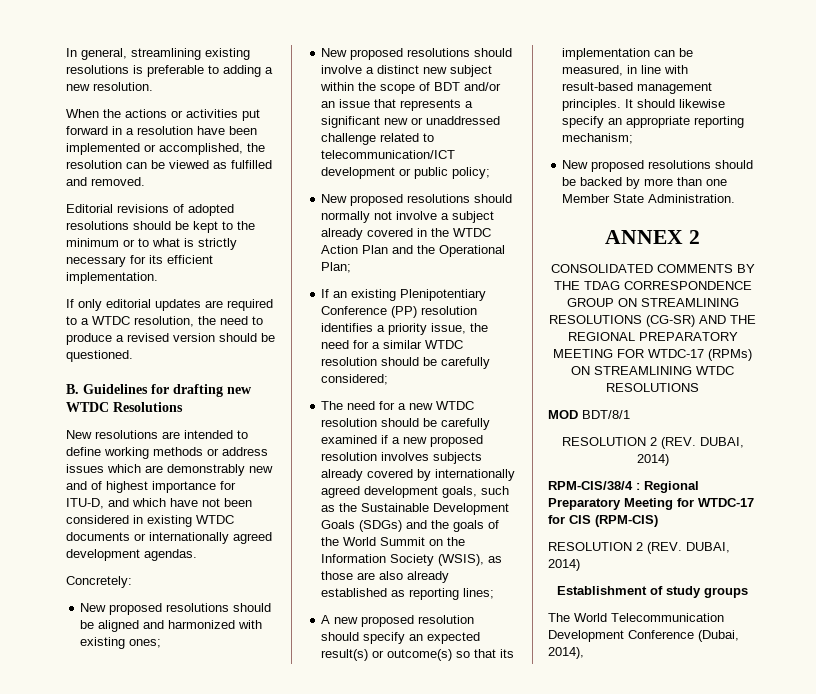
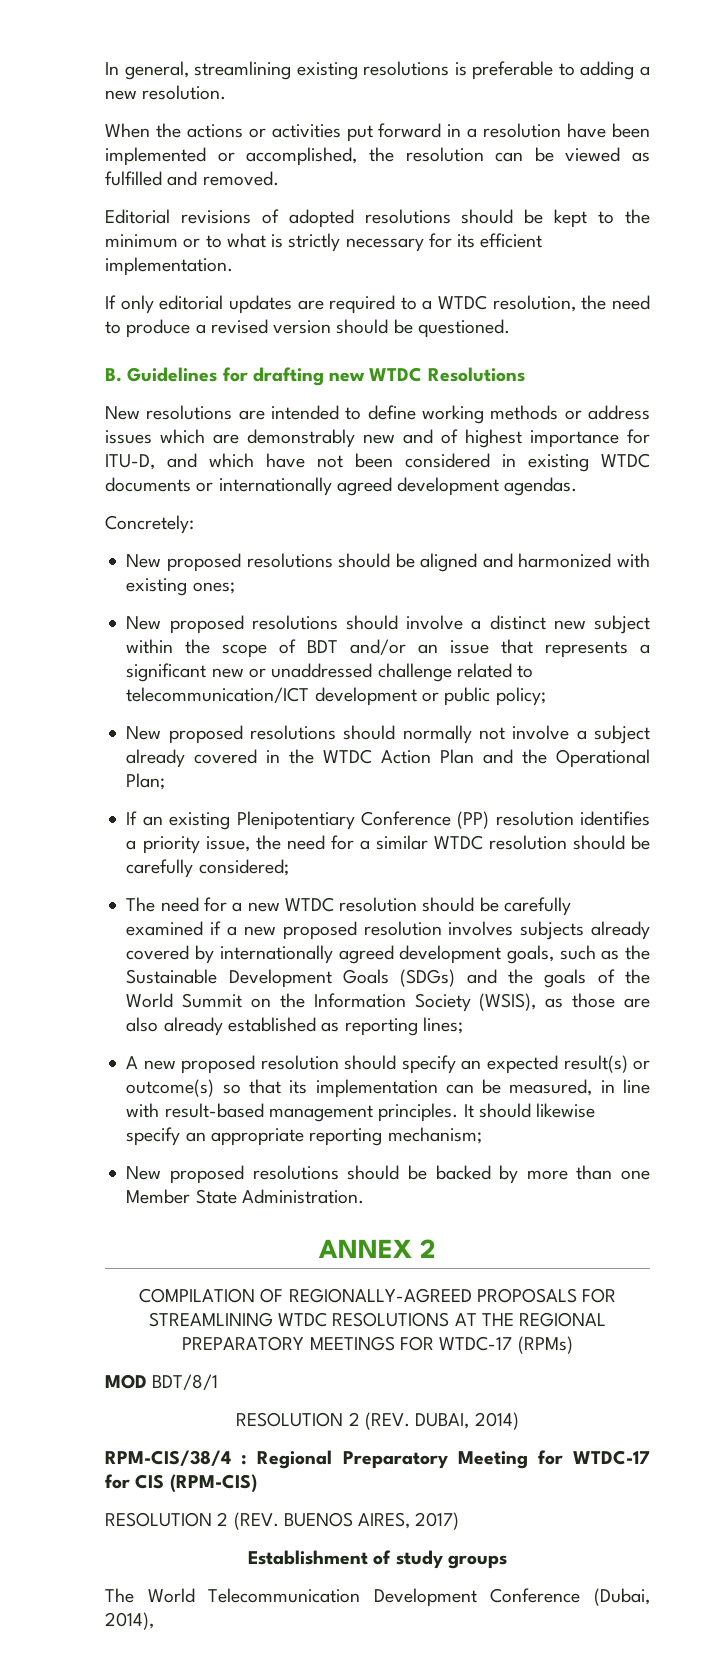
[550,264,755,273] [553,281,752,290] [566,298,739,307] [549,315,726,327] CONSOLIDATED COMMENTS BY THE TDAG CORRESPONDENCE GROUP ON STREAMLINING RESOLUTIONS (CG-SR) AND -> [138,1288,617,1303] [148,1312,477,1327] COMPILATION OF REGIONALLY-AGREED PROPOSALS FOR STREAMLINING WTDC RESOLUTIONS AT
[553,349,613,358] MEETING -> [309,1336,395,1351] MEETINGS
[571,366,734,375] [606,383,699,392] ON STREAMLINING WTDC RESOLUTIONS -> (573, 1345) none
[686,542,730,553] [548,559,580,571] DUBAI, 2014) -> [283,1512,460,1530] BUENOS AIRES, 2017)

